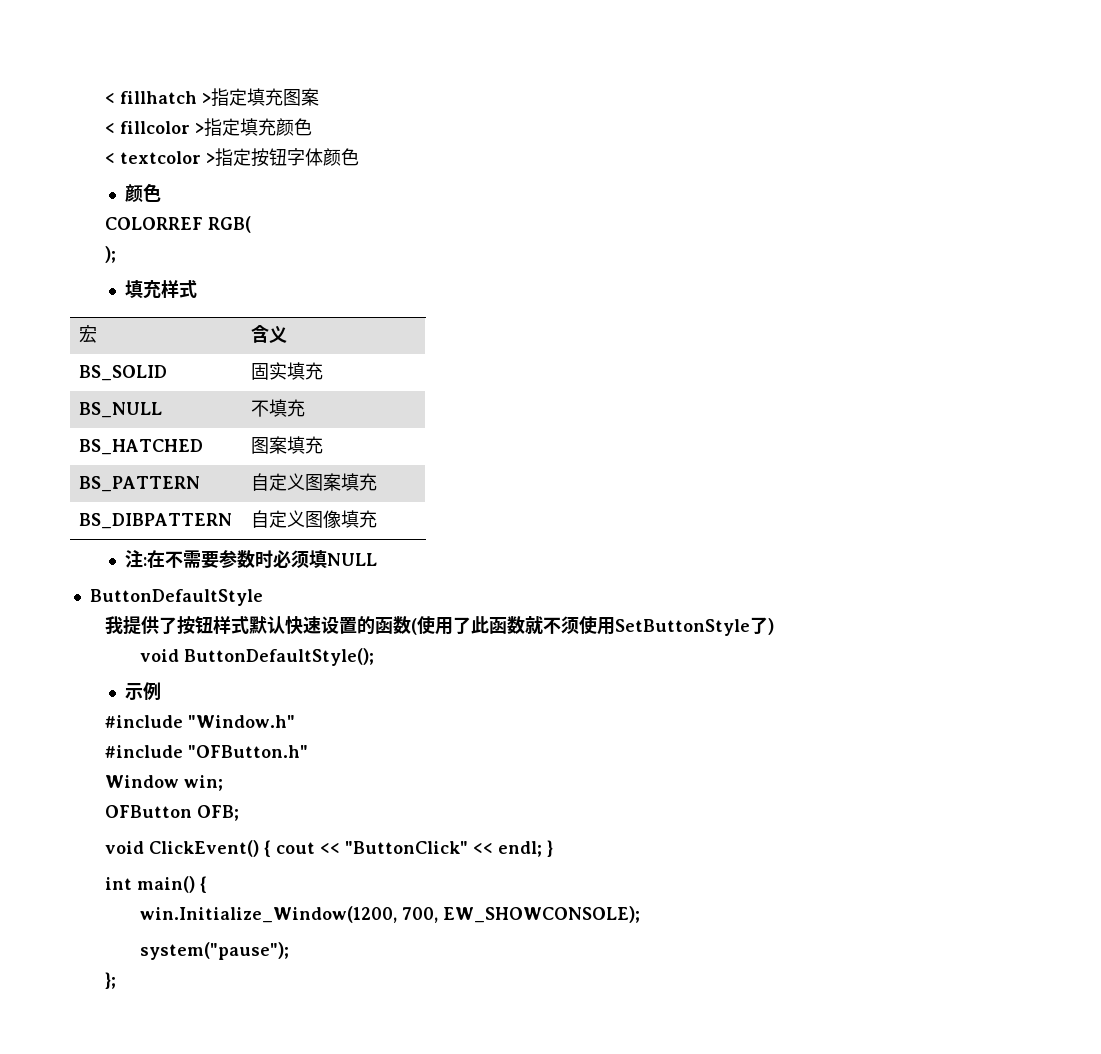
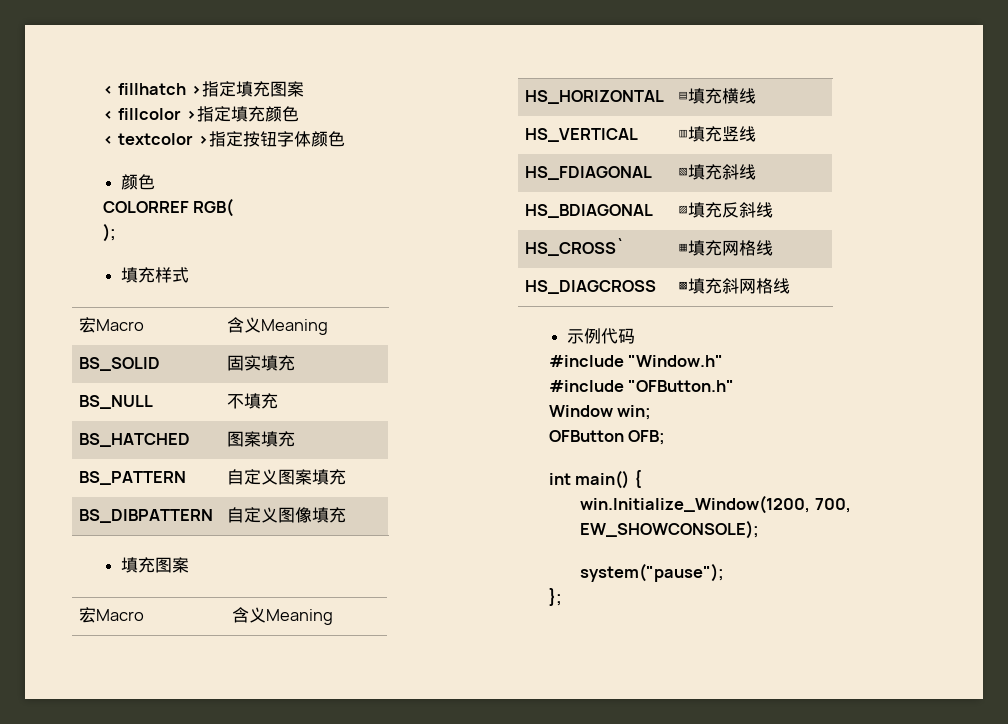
[251,325,288,343] | 含义 -> [95,319,144,331] [226,317,328,335] Macro | 含义Meaning
[124,550,377,569] [89,589,263,606] [105,615,775,636] [140,648,375,666] 注:在不需要参数时必须填NULL // ButtonDefaultStyle // 我提供了按钮样式默认快速设置的函数(使用了此函数就不须使用SetButtonStyle了) // void ButtonDefaultStyle(); -> [121,557,190,573] [78,607,144,623] [231,607,333,625] [524,90,664,104] [677,88,756,104] [524,128,638,142] [677,126,756,142] [524,166,652,180] [677,164,756,180] [524,204,653,218] [677,202,773,218] [524,238,625,256] [677,240,773,256] [524,280,656,294] [677,278,790,294] 填充图案 // 宏Macro | 含义Meaning // HS_HORIZONTAL | ▤填充横线 // HS_VERTICAL | ▥填充竖线 // HS_FDIAGONAL | ▧填充斜线 // HS_BDIAGONAL | ▨填充反斜线 // HS_CROSS` | ▦填充网格线 // HS_DIAGCROSS | ▩填充斜网格线
(161, 691) none -> [601,328,636,344] 代码
[105,840,554,857] // void ClickEvent() { cout << "ButtonClick" << endl; } -> (666, 437) none

